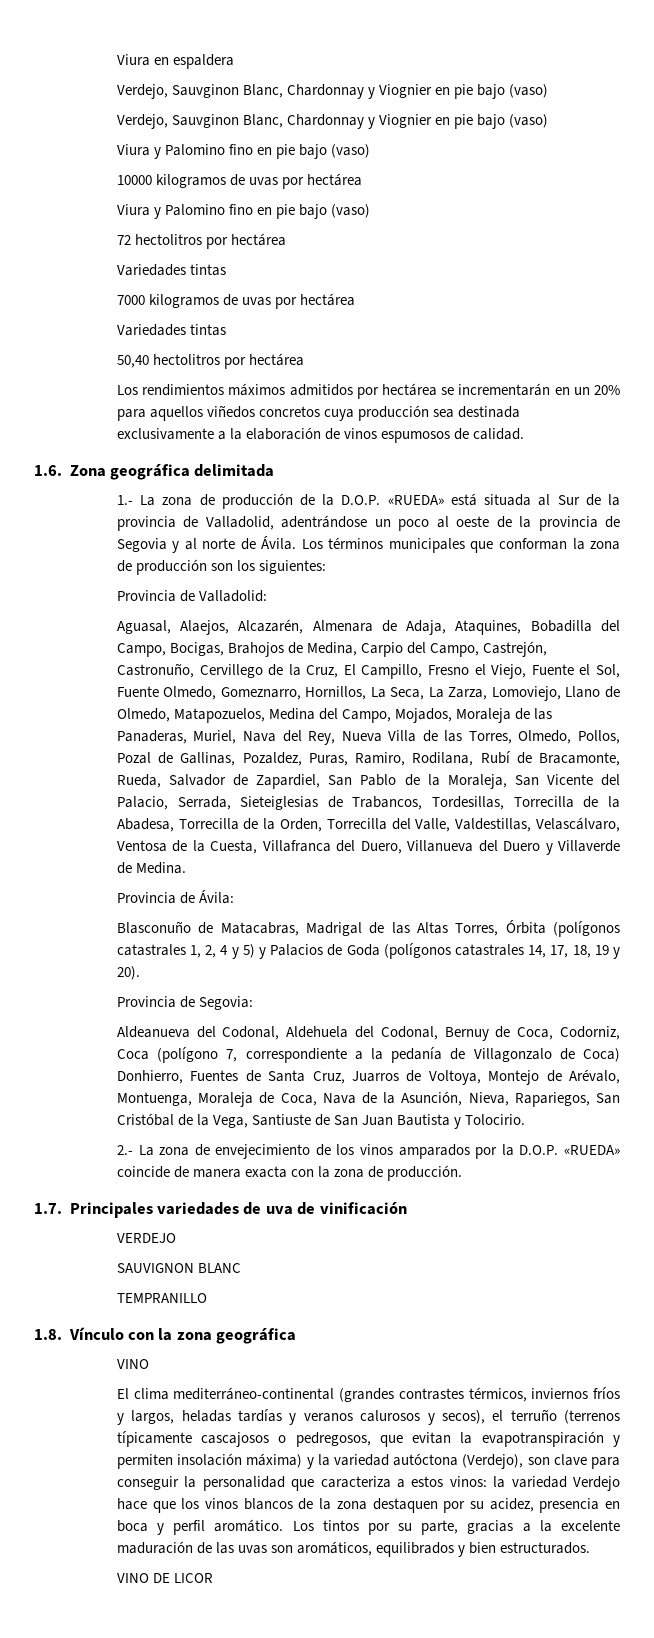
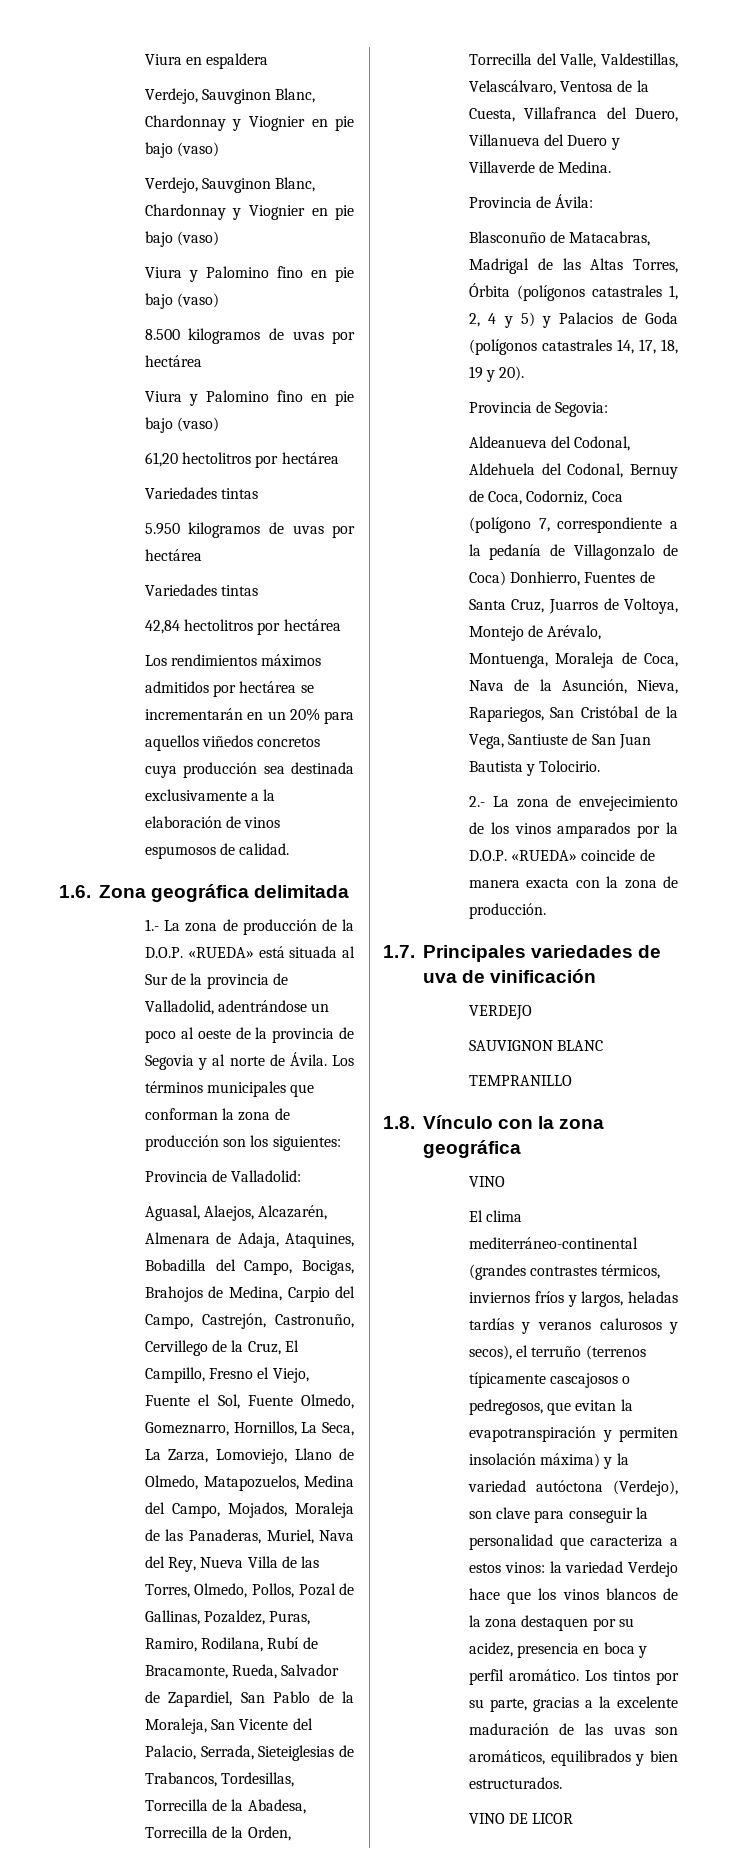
[116,175,152,185] 10000 -> [144,329,180,340] 8.500
[116,235,131,245] 72 -> [144,452,178,467] 61,20
[116,295,145,305] 7000 -> [144,523,180,535] 5.950
[116,355,149,368] 50,40 -> [144,620,180,634] 42,84

